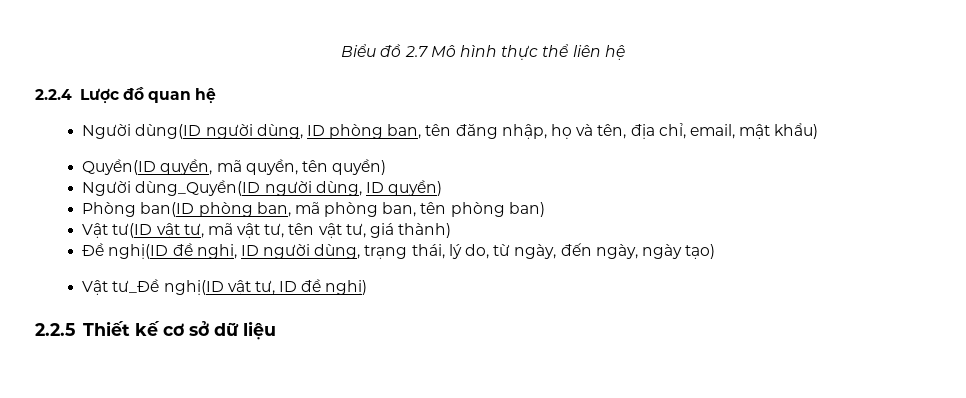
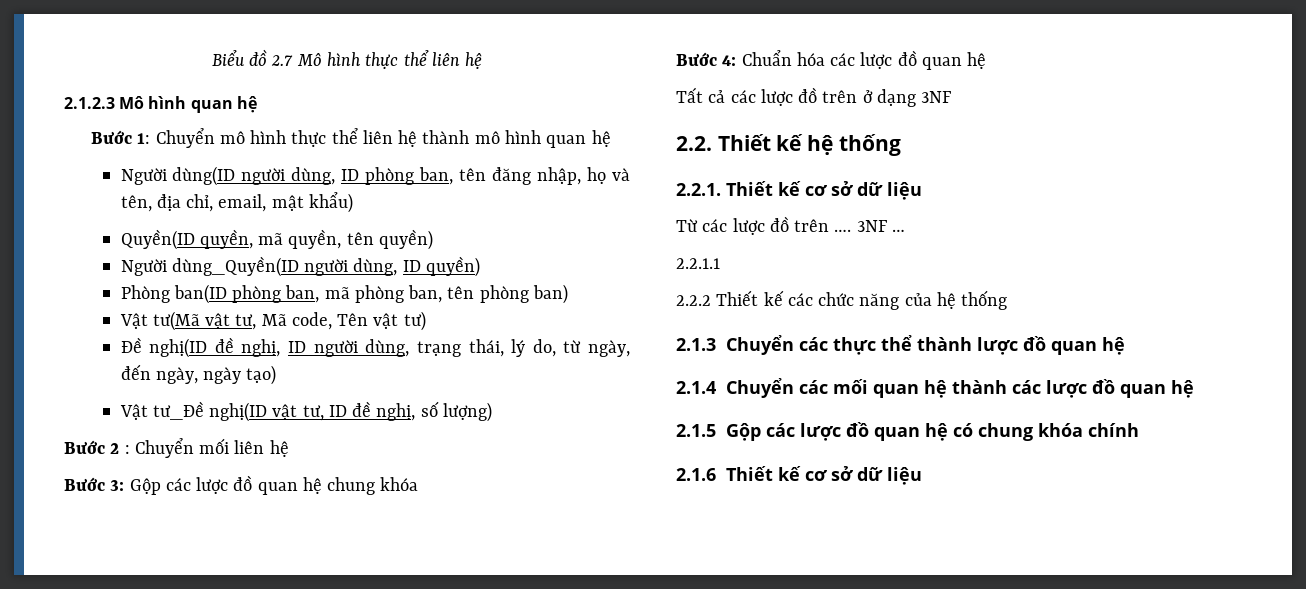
[35,87,144,104] 2.2.4 Lược đồ -> [64,96,257,113] [91,128,542,148] 2.1.2.3 Mô hình quan hệ // Bước 1: Chuyển mô hình thực thể liên hệ thành mô hình
[112,223,452,238] tư(ID vật tư, mã vật tư, tên vật tư, giá thành) -> [152,311,426,331] tư(Mã vật tư, Mã code, Tên vật tư)
[325,280,368,295] [35,323,75,336] nghị) // 2.2.5 -> [376,401,492,422] [64,438,289,458] [64,475,419,495] [676,50,987,70] [676,87,952,107] [676,134,901,156] [676,181,922,200] [676,216,905,235] [676,258,720,269] [676,290,1008,310] [676,335,1125,355] [676,378,1194,398] [676,422,1139,441] [676,468,716,481] nghị, số lượng) // Bước 2 : Chuyển mối liên hệ // Bước 3: Gộp các lược đồ quan hệ chung khóa // Bước 4: Chuẩn hóa các lược đồ quan hệ // Tất cả các lược đồ trên ở dạng 3NF // 2.2. Thiết kế hệ thống // 2.2.1. Thiết kế cơ sở dữ liệu // Từ các lược đồ trên …. 3NF … // 2.2.1.1 // 2.2.2 Thiết kế các chức năng của hệ thống // 2.1.3 Chuyển các thực thể thành lược đồ quan hệ // 2.1.4 Chuyển các mối quan hệ thành các lược đồ quan hệ // 2.1.5 Gộp các lược đồ quan hệ có chung khóa chính // 2.1.6

